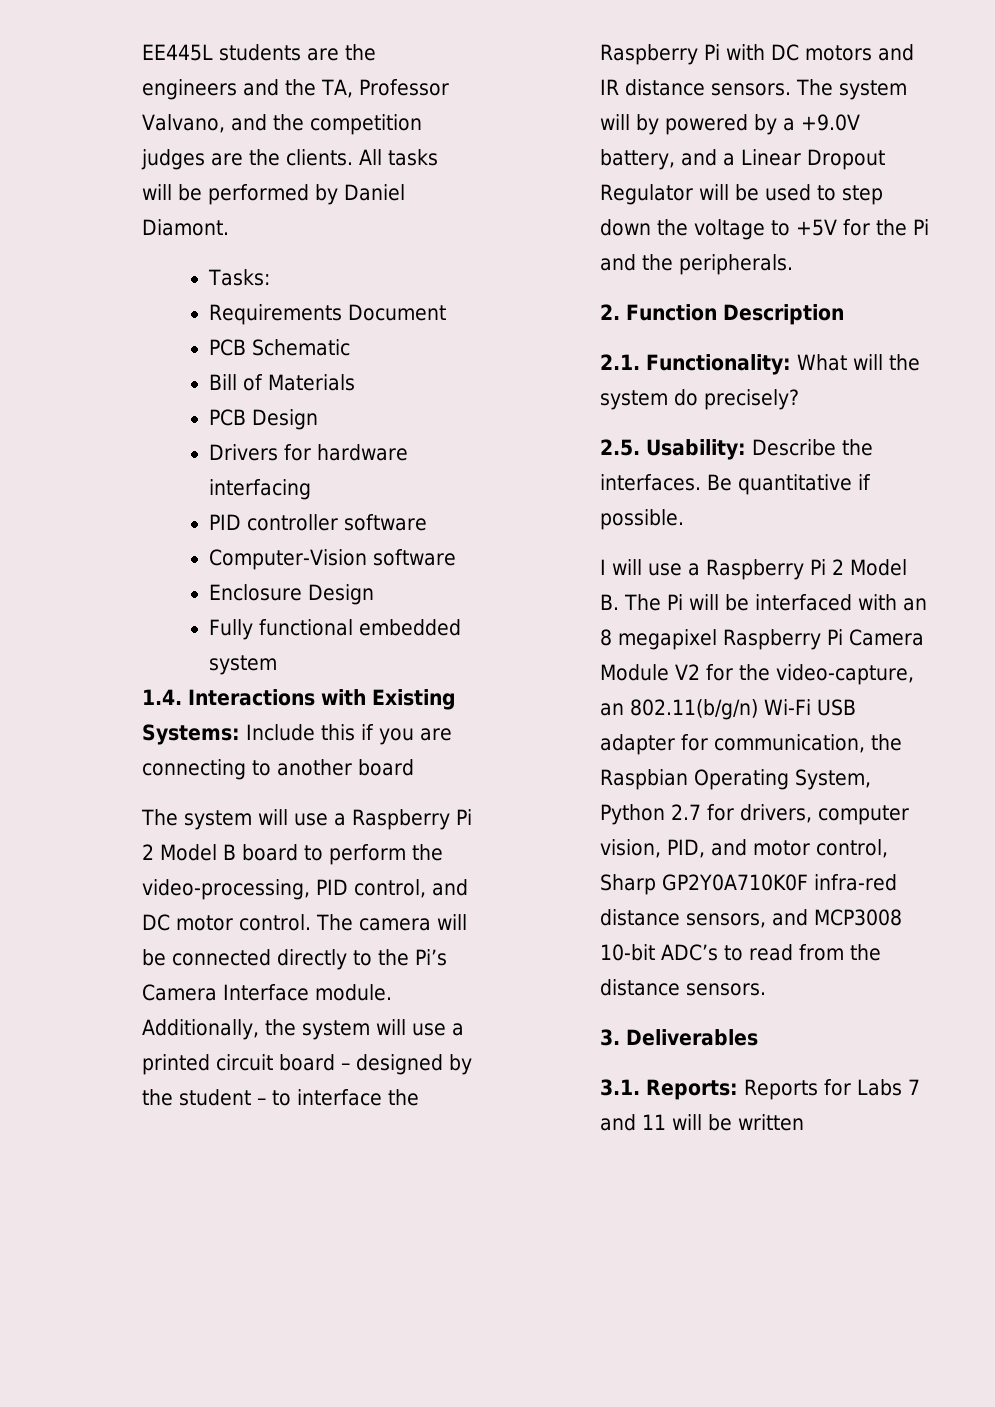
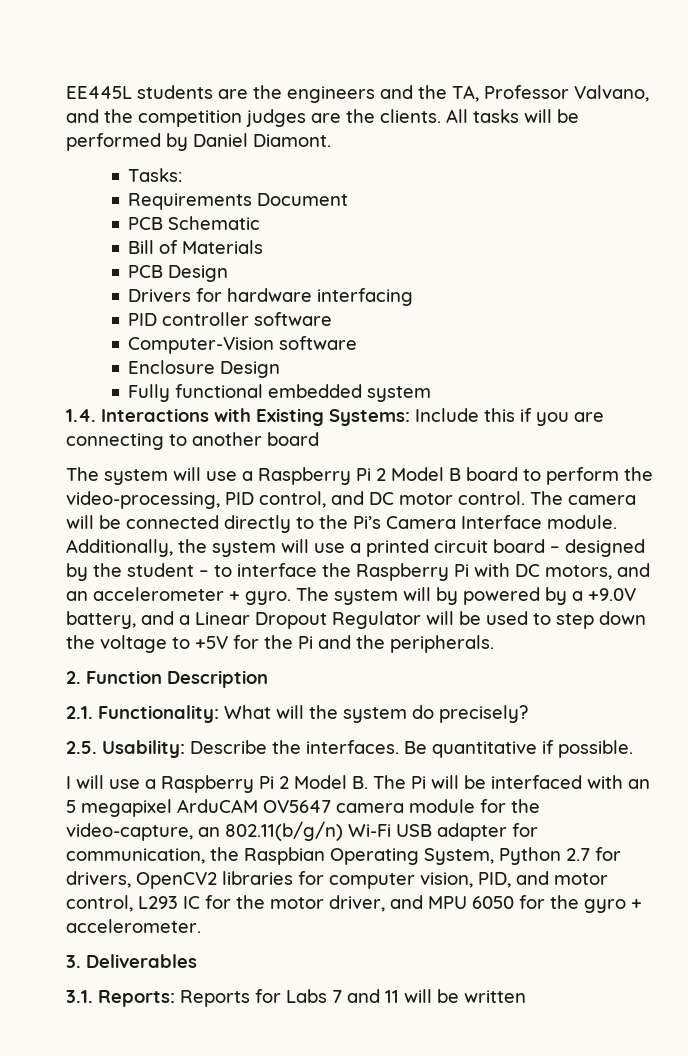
[804,44,914,61] [599,79,791,96] motors and IR distance sensors. -> [544,563,650,580] [65,587,291,605] motors, and an accelerometer + gyro.
[599,629,924,650] [599,664,700,681] 8 megapixel Raspberry Pi Camera Module V2 -> [65,799,475,817] 5 megapixel ArduCAM OV5647 camera module
(812, 813) none -> [135,871,324,889] OpenCV2 libraries for
[599,874,897,895] [599,909,902,928] [599,944,881,961] [599,979,766,996] Sharp GP2Y0A710K0F infra-red distance sensors, and MCP3008 10-bit ADC’s to read from the distance sensors. -> [137,895,642,913] [65,919,201,933] L293 IC for the motor driver, and MPU 6050 for the gyro + accelerometer.

